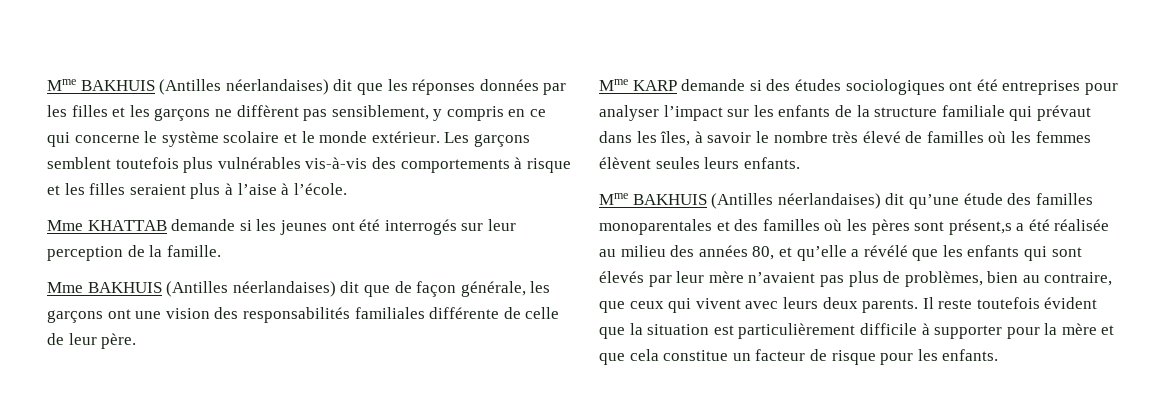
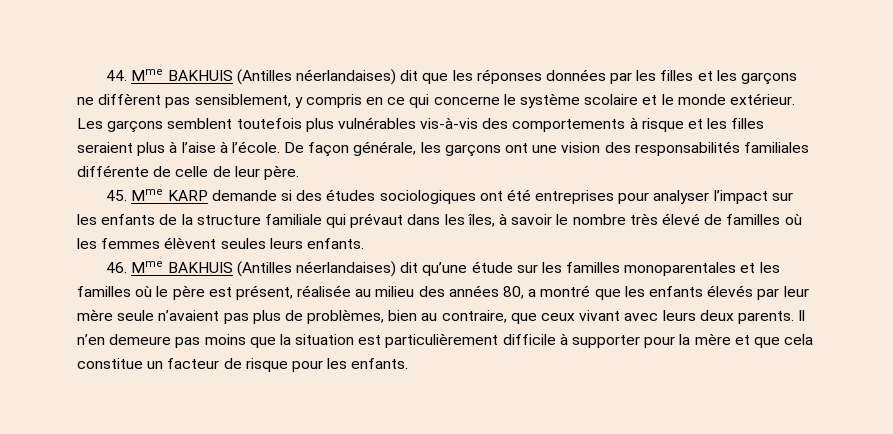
(47, 85) none -> [106,70,128,81] 44.
[47,219,516,235] [47,245,221,261] [47,281,412,297] // Mme KHATTAB demande si les jeunes ont été interrogés sur leur perception de la famille. // Mme BAKHUIS (Antilles néerlandaises) dit que de -> [284,142,305,153] De
(137, 341) none -> [106,190,128,201] 45.
(800, 163) none -> [106,262,128,273] 46.
[1007,193,1032,205] des -> [516,262,562,273] sur les
[734,219,1050,235] des familles où les pères sont présent,s a été -> [759,262,780,273] [77,285,293,300] les familles où le père est présent,
[778,245,908,261] et qu’elle a révélé -> [528,285,591,297] a montré
[1024,246,1082,261] qui sont -> (703, 291) none
(744, 277) none -> [117,310,155,321] seule
[668,298,741,313] qui vivent -> [579,310,621,321] vivant
[938,297,1098,309] reste toutefois évident -> [77,334,246,348] n’en demeure pas moins

